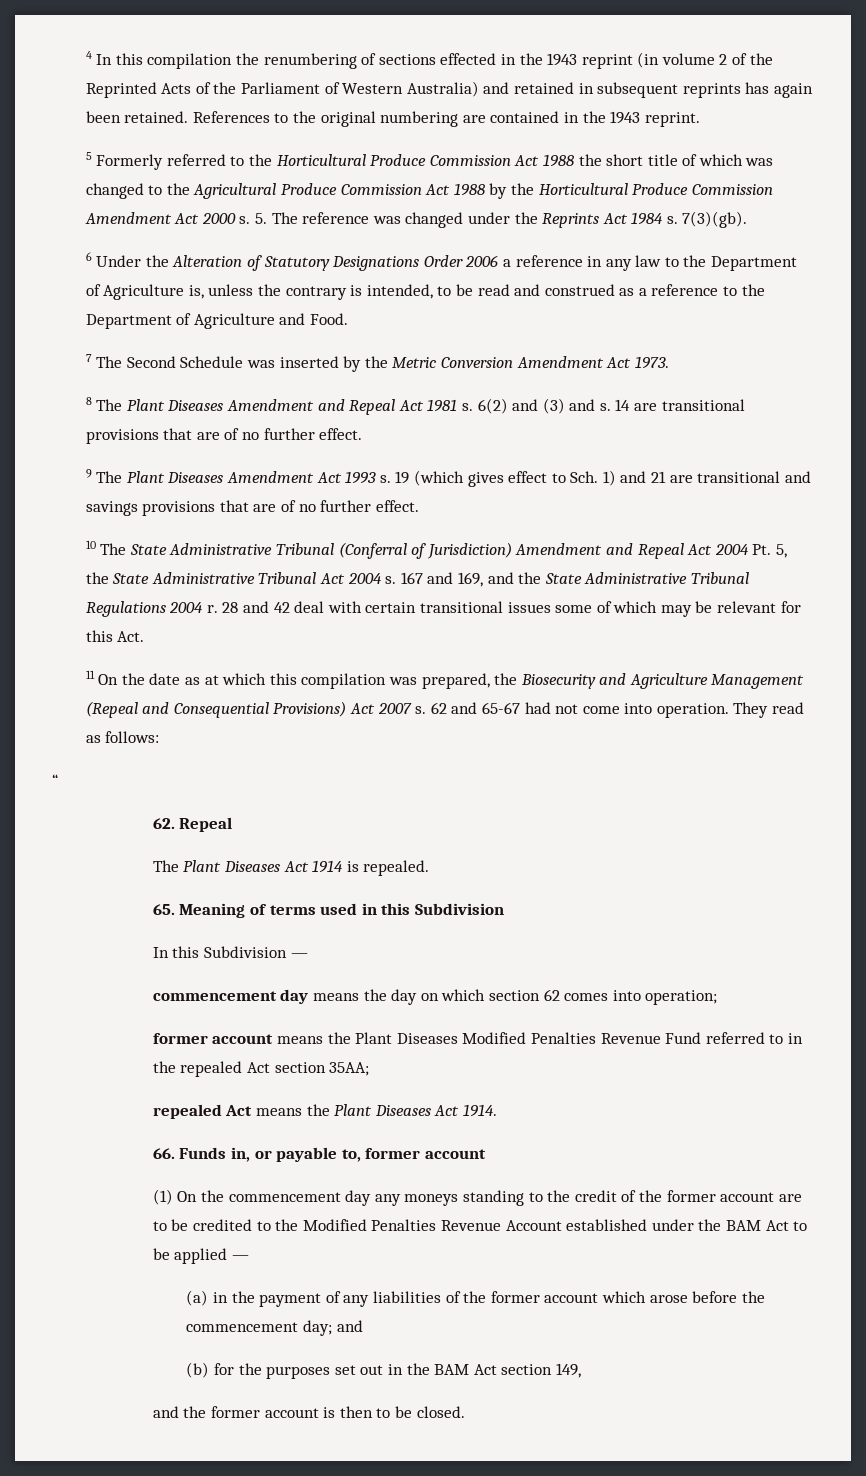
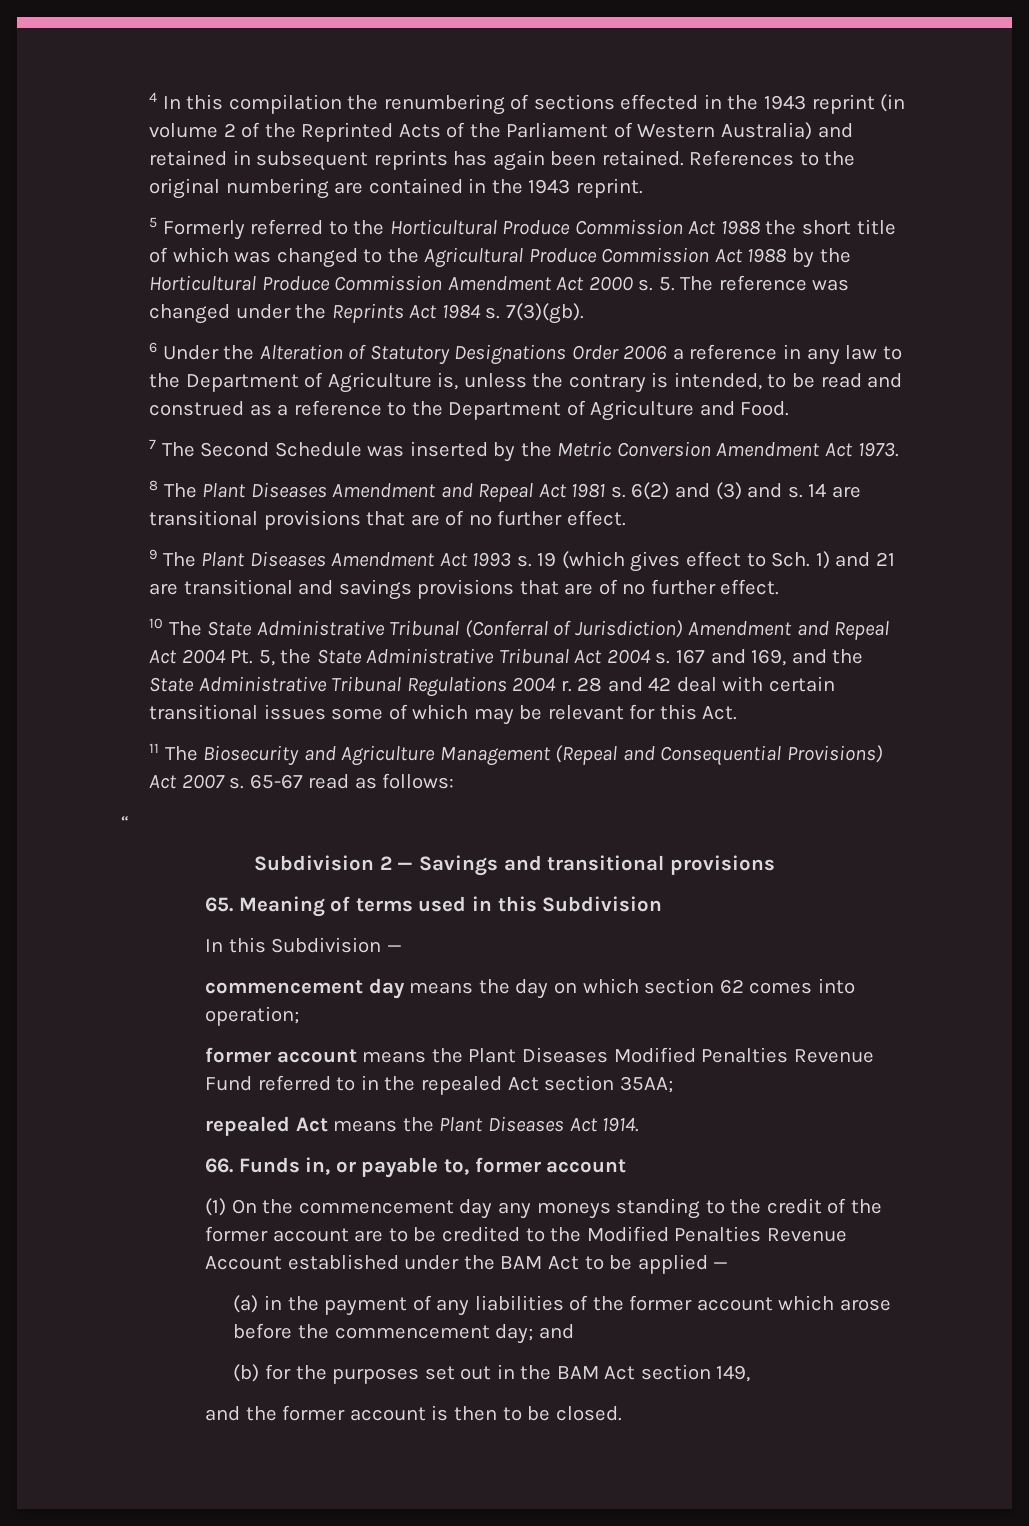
[98,673,518,689] On the date as at which this compilation was prepared, the -> [164,746,198,761] The
[430,702,805,718] [85,731,160,743] [52,774,58,786] [152,817,233,832] [152,860,430,876] 62 and 65-67 had not come into operation. They read as follows: // “ // 62. Repeal // The Plant Diseases Act 1914 is repealed. -> [249,773,455,789] [121,816,129,829] [254,855,775,876] 65-67 read as follows: // “ // Subdivision 2 — Savings and transitional provisions

